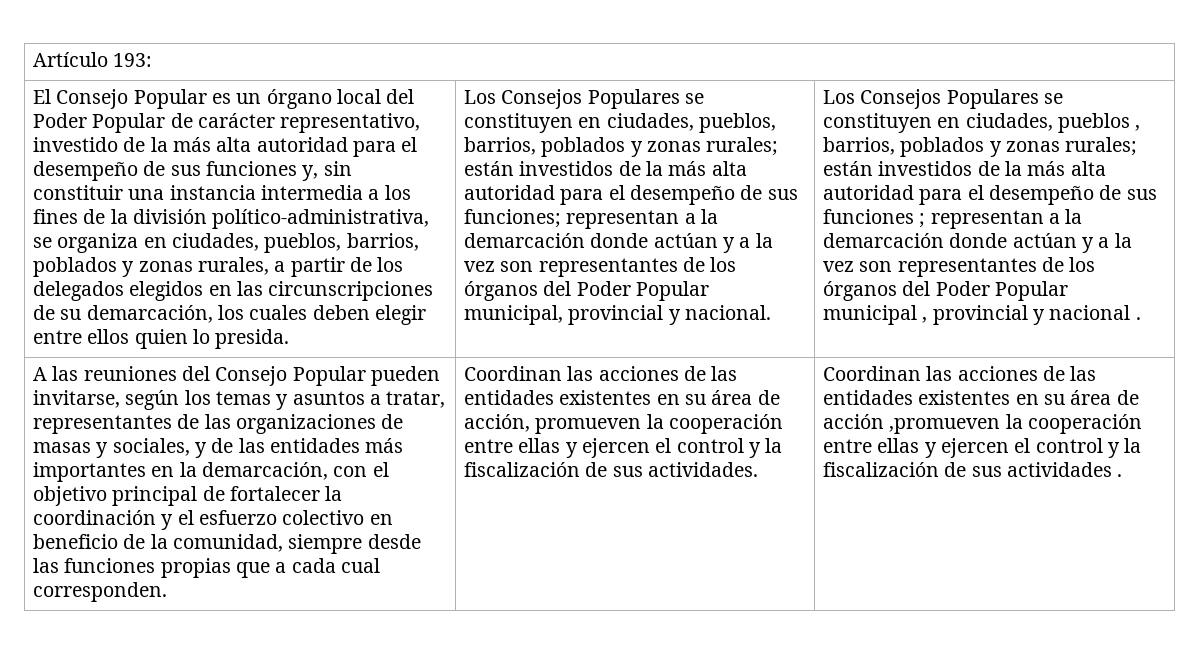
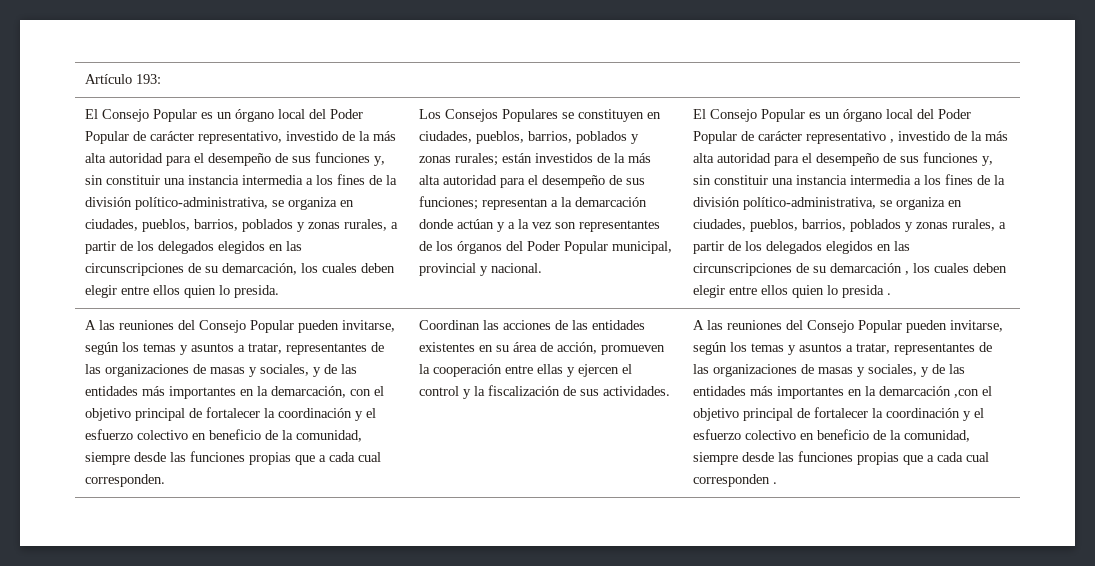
[823,89,1064,109] [823,113,1141,133] [823,137,1138,157] [823,161,973,176] Los Consejos Populares se constituyen en ciudades, pueblos , barrios, poblados y zonas rurales; están investidos -> [693,109,972,122] [693,131,951,144] El Consejo Popular es un órgano local del Poder Popular de carácter representativo , investido
[919,209,1083,229] [823,233,1132,253] [823,257,1096,277] [823,281,1069,301] [823,305,1131,325] ; representan a la demarcación donde actúan y a la vez son representantes de los órganos del Poder Popular municipal , provincial y nacional -> [982,156,994,166] [693,174,1006,185] [693,197,963,210] [693,219,1007,232] [693,241,911,254] [693,263,1008,276] [693,285,885,298] y, sin constituir una instancia intermedia a los fines de la división político-administrativa, se organiza en ciudades, pueblos, barrios, poblados y zonas rurales, a partir de los delegados elegidos en las circunscripciones de su demarcación , los cuales deben elegir entre ellos quien lo presida
[823,366,1097,381] [823,390,1139,405] [823,414,1143,434] [823,438,1142,458] [823,462,1113,477] Coordinan las acciones de las entidades existentes en su área de acción ,promueven la cooperación entre ellas y ejercen el control y la fiscalización de sus actividades -> [693,320,1004,333] [693,342,993,355] [693,364,966,377] [693,386,993,399] [693,407,985,421] [693,429,971,442] [693,451,990,465] [693,474,771,487] A las reuniones del Consejo Popular pueden invitarse, según los temas y asuntos a tratar, representantes de las organizaciones de masas y sociales, y de las entidades más importantes en la demarcación ,con el objetivo principal de fortalecer la coordinación y el esfuerzo colectivo en beneficio de la comunidad, siempre desde las funciones propias que a cada cual corresponden

